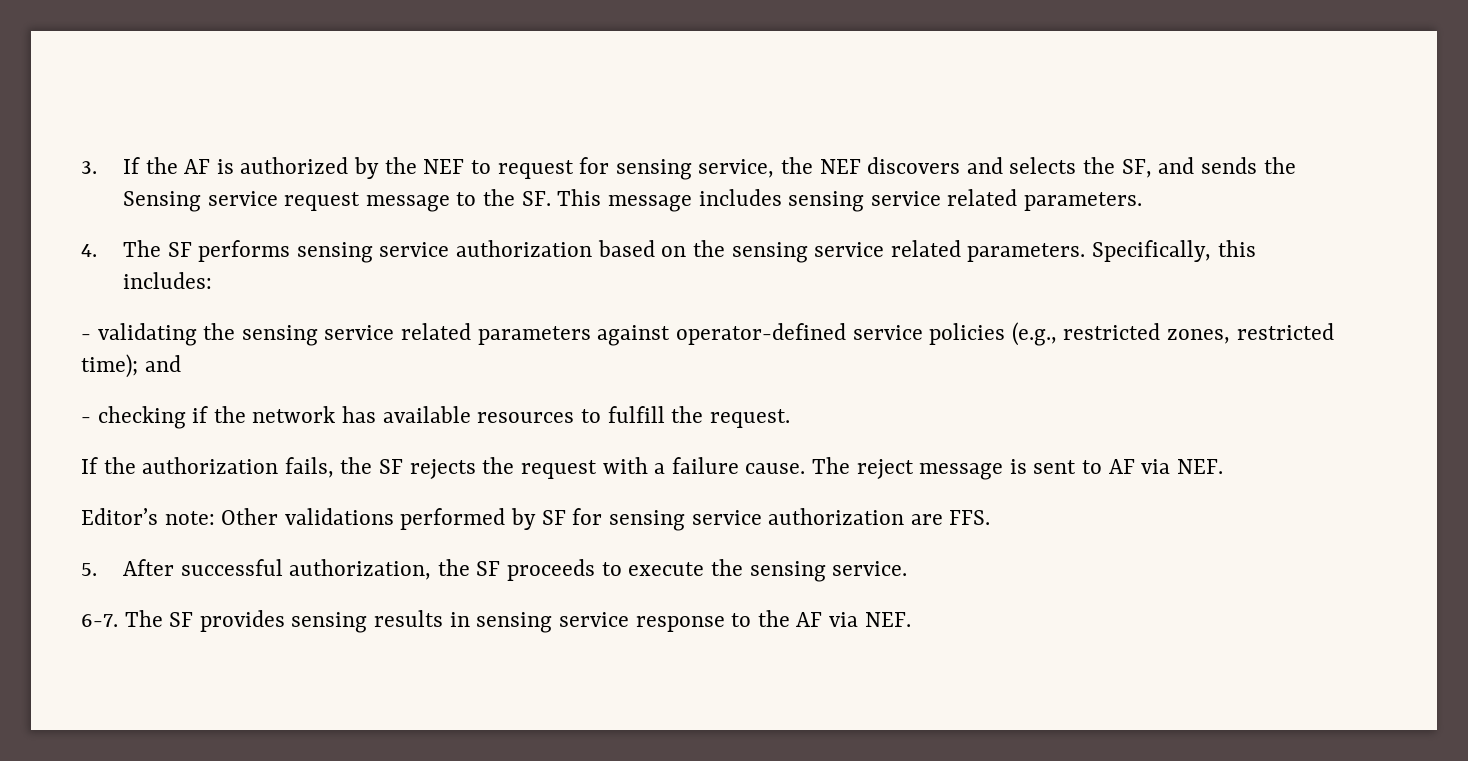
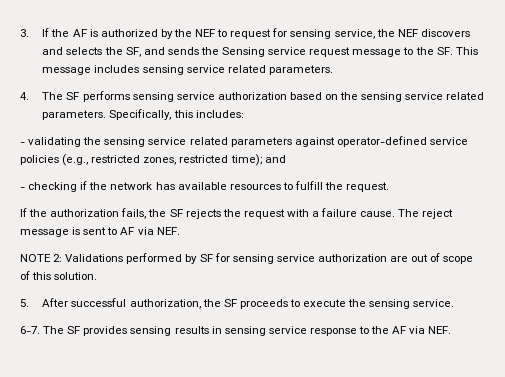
[81,508,394,525] Editor’s note: Other validations -> [20,254,124,262] NOTE 2: Validations
[949,510,991,525] FFS. -> [411,253,474,264] [20,271,98,280] out of scope of this solution.

